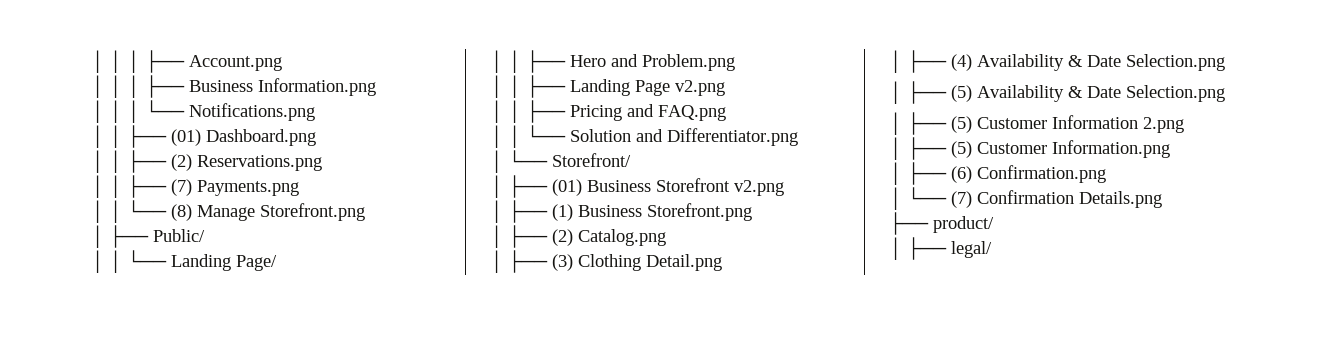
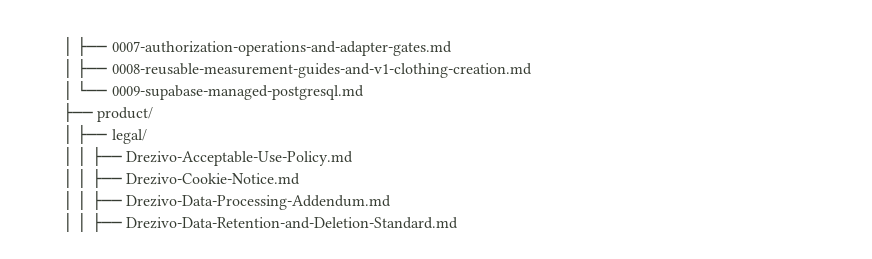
[91,50,282,73] [91,75,376,98] [91,100,315,123] [91,125,316,148] [91,150,322,173] [91,175,299,198] [91,200,365,223] [91,225,205,248] [91,250,277,273] [490,50,735,73] [490,75,725,98] [490,100,726,123] [490,125,798,148] [490,150,631,173] [490,175,784,198] [490,200,752,223] [490,225,666,248] [490,250,722,273] [889,50,1225,73] [889,81,1225,104] [889,112,1184,135] [889,137,1170,160] [889,162,1106,185] [889,187,1162,210] │ │ │ ├── Account.png // │ │ │ ├── Business Information.png // │ │ │ └── Notifications.png // │ │ ├── (01) Dashboard.png // │ │ ├── (2) Reservations.png // │ │ ├── (7) Payments.png // │ │ └── (8) Manage Storefront.png // │ ├── Public/ // │ │ └── Landing Page/ // │ │ ├── Hero and Problem.png // │ │ ├── Landing Page v2.png // │ │ ├── Pricing and FAQ.png // │ │ └── Solution and Differentiator.png // │ └── Storefront/ // │ ├── (01) Business Storefront v2.png // │ ├── (1) Business Storefront.png // │ ├── (2) Catalog.png // │ ├── (3) Clothing Detail.png // │ ├── (4) Availability & Date Selection.png // │ ├── (5) Availability & Date Selection.png // │ ├── (5) Customer Information 2.png // │ ├── (5) Customer Information.png // │ ├── (6) Confirmation.png // │ └── (7) Confirmation Details.png -> [63,36,452,56] [63,58,532,78] [63,80,364,100] │ ├── 0007-authorization-operations-and-adapter-gates.md // │ ├── 0008-reusable-measurement-guides-and-v1-clothing-creation.md // │ └── 0009-supabase-managed-postgresql.md
(992, 249) none -> [63,146,353,166] [63,168,300,188] [63,190,391,210] [63,212,458,232] // │ │ ├── Drezivo-Acceptable-Use-Policy.md // │ │ ├── Drezivo-Cookie-Notice.md // │ │ ├── Drezivo-Data-Processing-Addendum.md // │ │ ├── Drezivo-Data-Retention-and-Deletion-Standard.md

